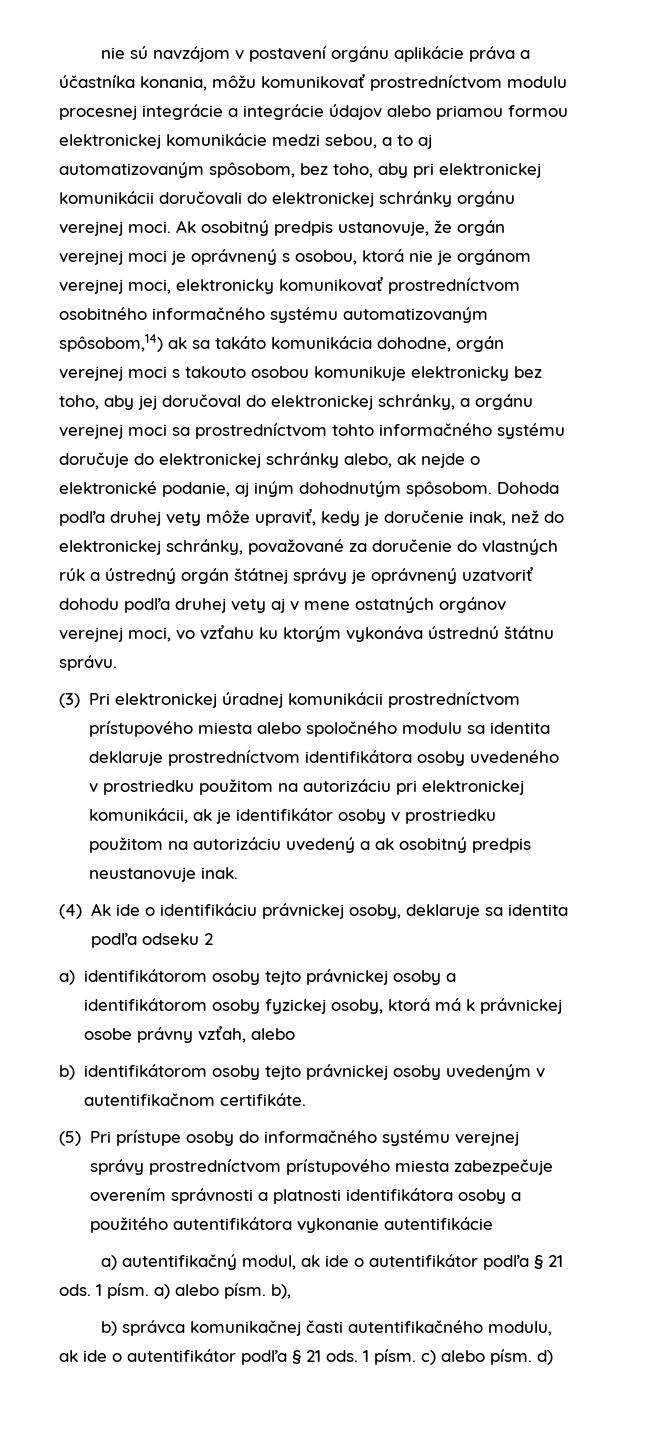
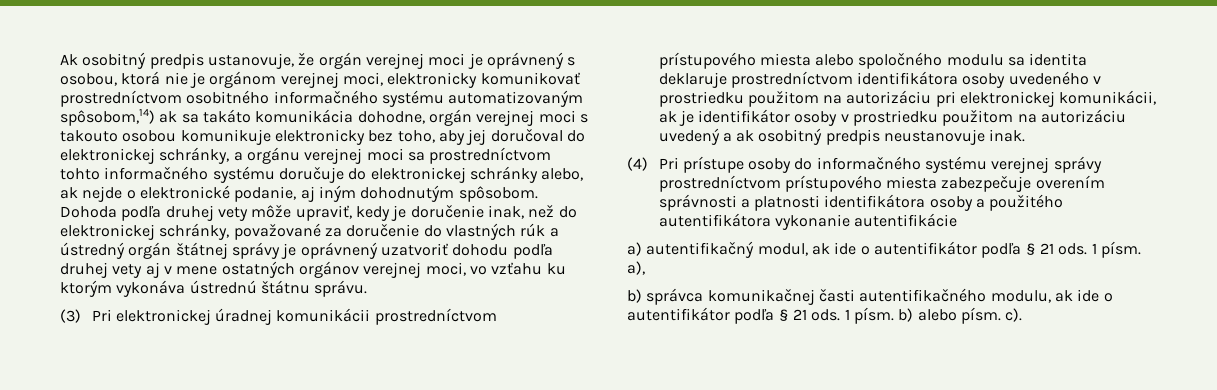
[101,46,531,62] [59,74,567,91] [59,104,568,120] [59,133,432,149] [59,162,541,178] [59,191,515,207] [59,221,171,236] nie sú navzájom v postavení orgánu aplikácie práva a účastníka konania, môžu komunikovať prostredníctvom modulu procesnej integrácie a integrácie údajov alebo priamou formou elektronickej komunikácie medzi sebou, a to aj automatizovaným spôsobom, bez toho, aby pri elektronickej komunikácii doručovali do elektronickej schránky orgánu verejnej moci. -> (60, 59) none
[90,903,568,919] [90,933,213,948] [59,969,456,985] [83,998,562,1014] [83,1026,295,1043] [59,1064,545,1080] [83,1093,306,1106] [59,1131,81,1146] Ak ide o identifikáciu právnickej osoby, deklaruje sa identita podľa odseku 2 // a) identifikátorom osoby tejto právnickej osoby a identifikátorom osoby fyzickej osoby, ktorá má k právnickej osobe právny vzťah, alebo // b) identifikátorom osoby tejto právnickej osoby uvedeným v autentifikačnom certifikáte. // (5) -> (648, 164) none
[154,1283,291,1299] a) alebo písm. b), -> [627,261,645,275] a),
[421,1349,553,1365] c) alebo písm. d) -> [898,307,1023,324] b) alebo písm. c).

